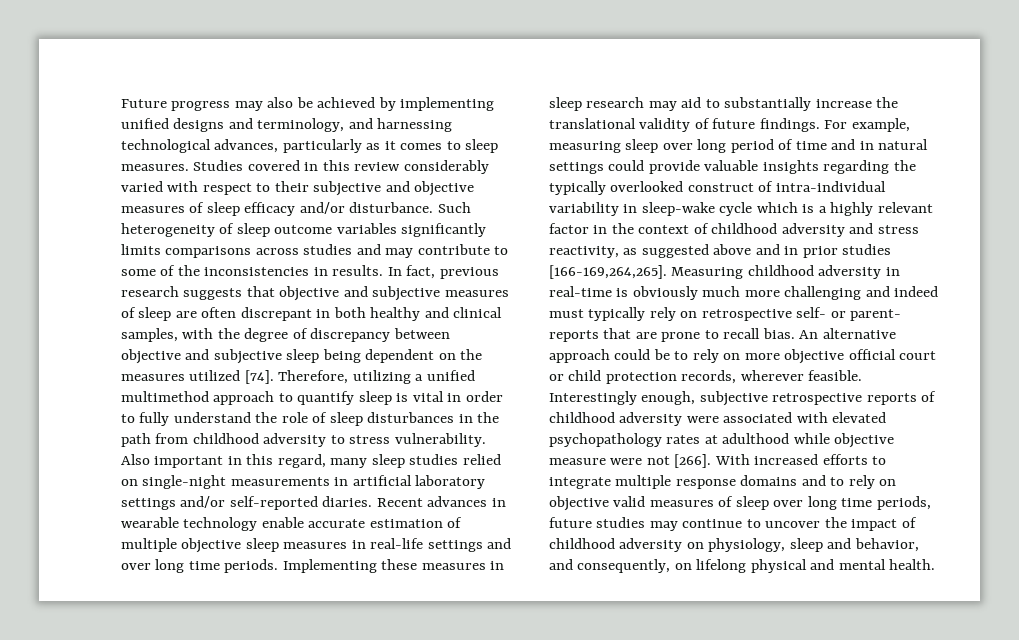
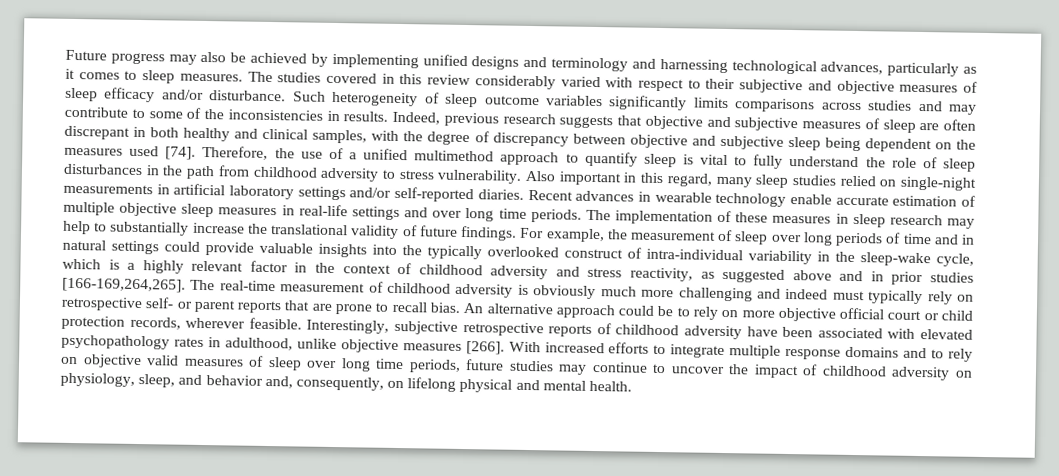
[257,118,345,132] terminology, -> [551,57,629,72] terminology
[193,160,244,171] Studies -> [247,71,322,83] The studies
[387,265,436,279] In fact, -> [392,111,440,125] Indeed,
[189,370,241,381] utilized -> [129,145,160,157] used
[352,370,411,384] utilizing -> [274,147,344,160] the use of
[447,391,503,402] in order -> (729, 160) none
[282,559,377,573] Implementing -> [585,209,733,225] The implementation of
[681,97,702,108] aid -> [63,220,91,235] help
[549,139,774,153] measuring sleep over long period -> [606,229,884,247] the measurement of sleep over long periods
[823,160,890,174] regarding -> [372,244,397,255] into
[641,202,753,216] sleep-wake cycle -> [835,251,974,267] the sleep-wake cycle,
[671,265,900,279] [549,286,612,297] Measuring childhood adversity in real-time -> [190,279,514,298] The real-time measurement of childhood adversity
[850,309,902,321] parent- -> [193,299,236,313] parent
[549,391,696,405] Interestingly enough, -> [306,319,390,334] Interestingly,
[686,416,719,423] were -> [746,326,814,338] have been
[704,433,895,448] [549,456,670,465] at adulthood while objective measure were not -> [207,337,462,353] in adulthood, unlike objective measures
[789,538,919,552] [549,559,573,570] sleep and behavior, and -> [138,374,293,389] sleep, and behavior and,

